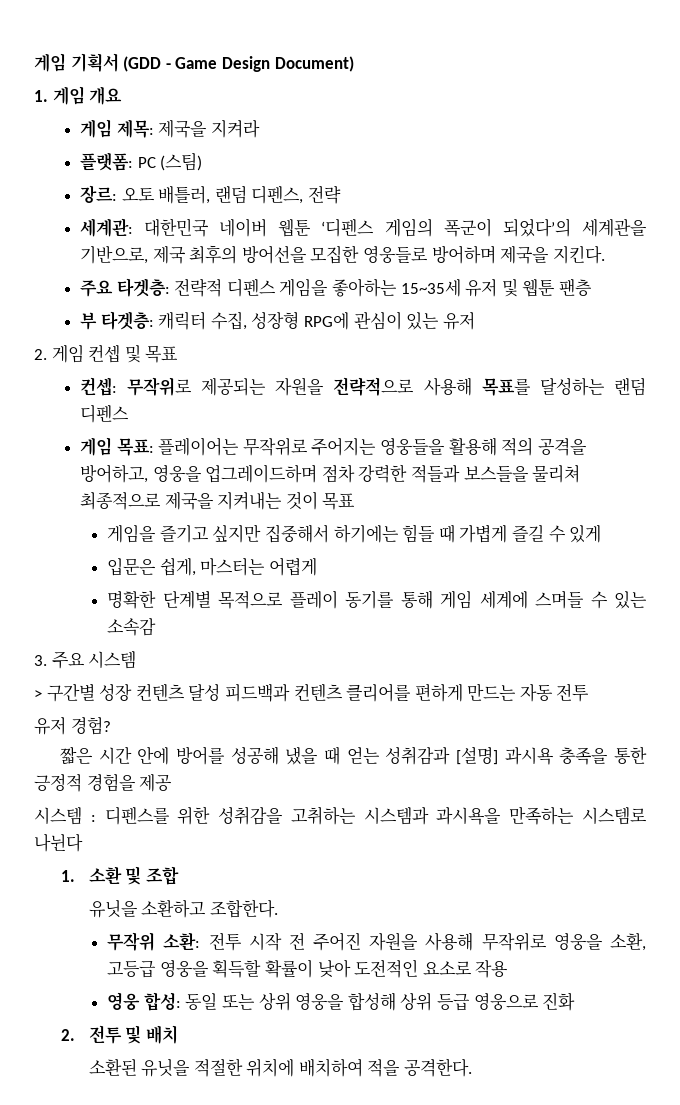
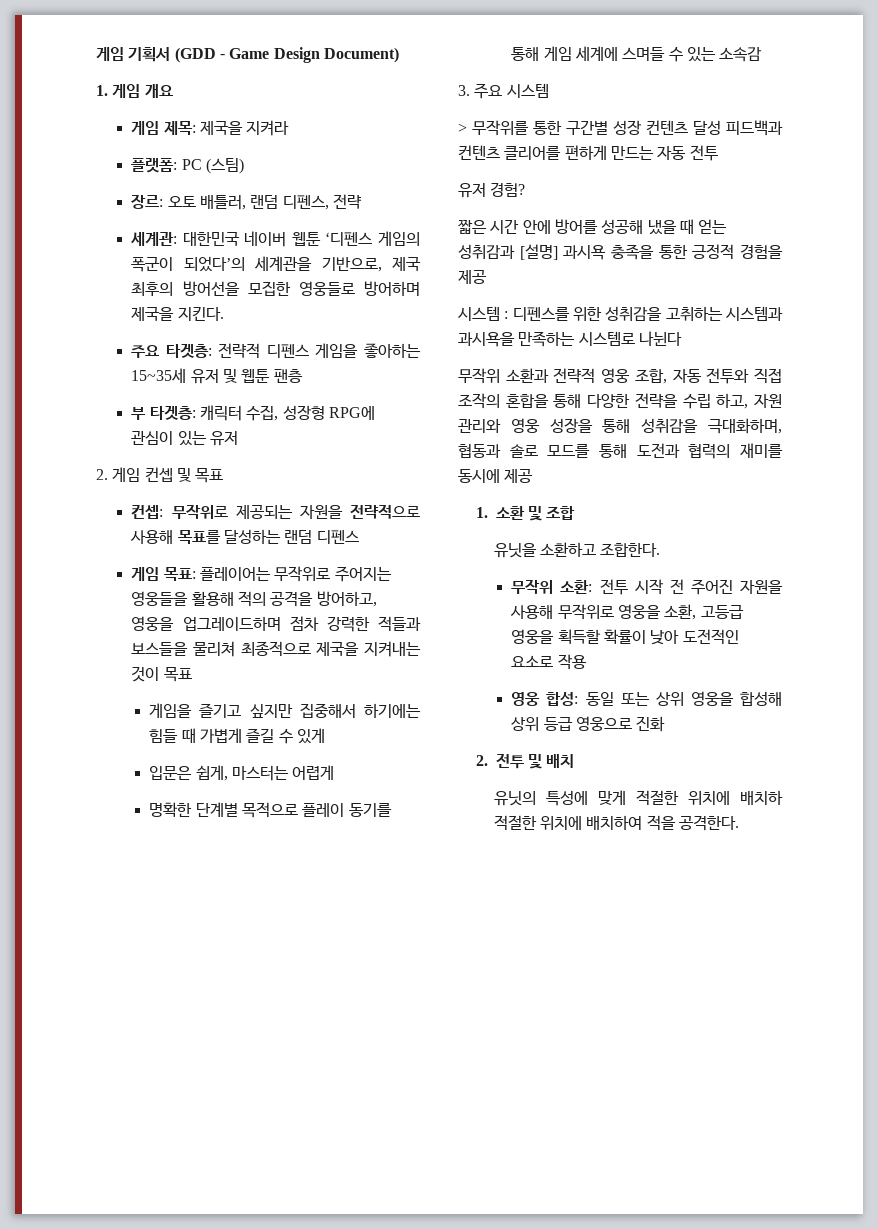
(42, 694) none -> [472,120,562,136] 무작위를 통한
(83, 842) none -> [458,368,782,384] [458,393,782,409] [458,418,782,434] [458,443,783,459] [458,469,534,483] // 무작위 소환과 전략적 영웅 조합, 자동 전투와 직접 조작의 혼합을 통해 다양한 전략을 수립 하고, 자원 관리와 영웅 성장을 통해 성취감을 극대화하며, 협동과 솔로 모드를 통해 도전과 협력의 재미를 동시에 제공
[88,1058,191,1077] 소환된 유닛을 -> [493,790,783,806] 유닛의 특성에 맞게 적절한 위치에 배치하

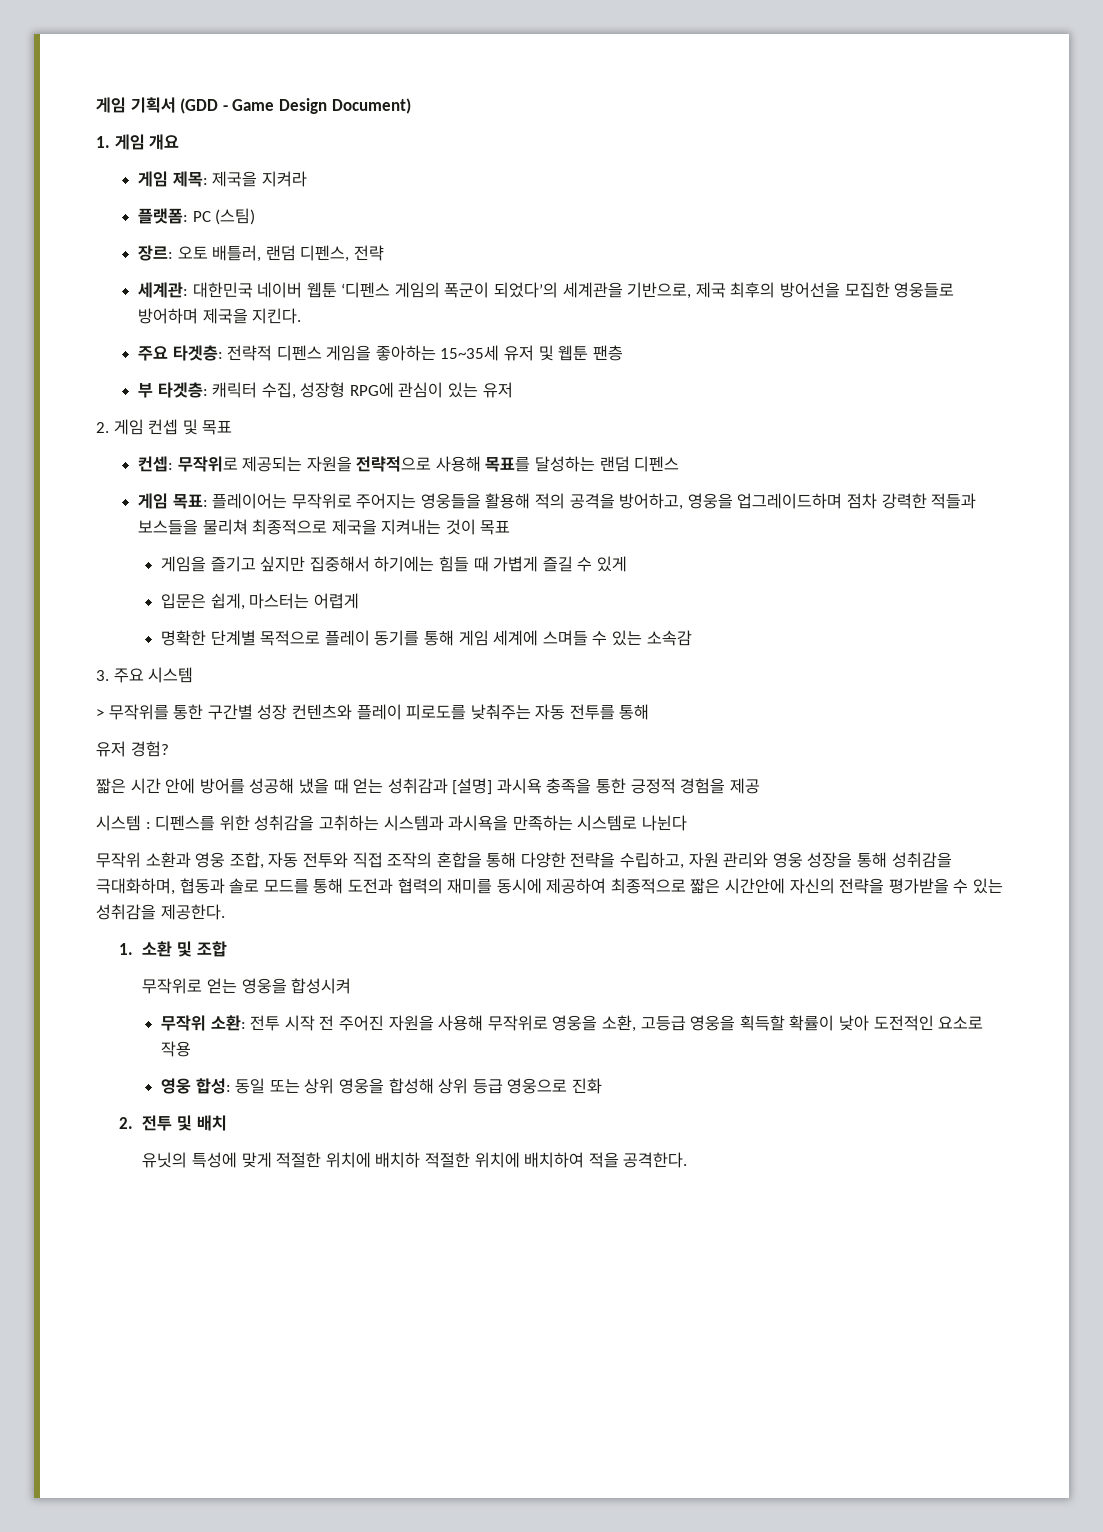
[646,120,783,136] [458,145,718,161] 컨텐츠 달성 피드백과 컨텐츠 클리어를 편하게 만드는 자동 전투 -> [291,704,650,720] 컨텐츠와 플레이 피로도를 낮춰주는 자동 전투를 통해
[553,368,596,384] 전략적 -> (191, 860) none
[682,393,749,409] 수립 하고, -> [620,852,685,869] 수립하고,
[504,469,534,483] 제공 -> [546,878,1004,894] [96,904,225,920] 제공하여 최종적으로 짧은 시간안에 자신의 전략을 평가받을 수 있는 성취감을 제공한다.
[493,542,661,558] 유닛을 소환하고 조합한다. -> [142,978,352,994] 무작위로 얻는 영웅을 합성시켜

